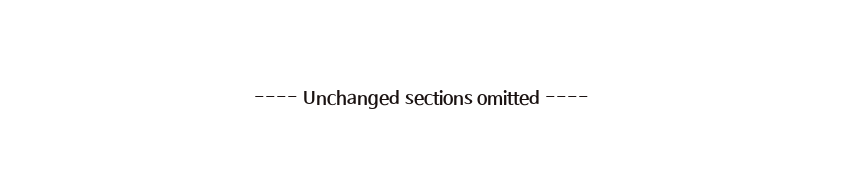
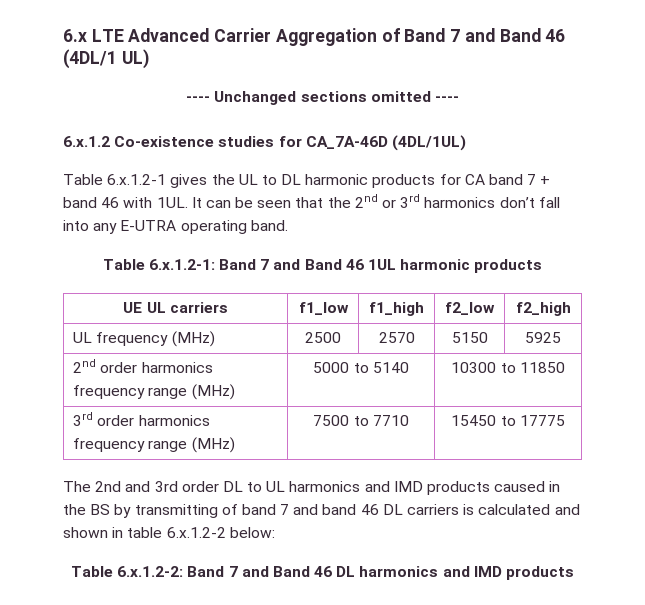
(253, 100) none -> [63,28,566,46] [63,49,149,69] 6.x LTE Advanced Carrier Aggregation of Band 7 and Band 46 (4DL/1 UL) //
(590, 100) none -> [63,135,466,151] [63,174,551,188] [63,194,560,208] [63,220,288,234] [102,259,543,273] [123,302,228,313] [298,302,349,315] [369,302,424,316] [445,302,495,315] [515,302,571,316] [73,331,215,347] [305,332,341,343] [378,332,415,343] [451,332,488,343] [525,332,561,343] [73,359,213,373] [73,384,235,400] [313,362,409,373] [451,362,565,373] [73,412,210,426] [73,437,235,453] [313,415,409,426] [451,415,565,426] [63,481,561,495] [63,504,580,518] [63,527,275,538] [70,566,575,580] // 6.x.1.2 Co-existence studies for CA_7A-46D (4DL/1UL) // Table 6.x.1.2-1 gives the UL to DL harmonic products for CA band 7 + band 46 with 1UL. It can be seen that the 2nd or 3rd harmonics don’t fall into any E-UTRA operating band. // Table 6.x.1.2-1: Band 7 and Band 46 1UL harmonic products // UE UL carriers | f1_low | f1_high | f2_low | f2_high // UL frequency (MHz) | 2500 | 2570 | 5150 | 5925 // 2nd order harmonics frequency range (MHz) | 5000 to 5140 | 10300 to 11850 // 3rd order harmonics frequency range (MHz) | 7500 to 7710 | 15450 to 17775 // The 2nd and 3rd order DL to UL harmonics and IMD products caused in the BS by transmitting of band 7 and band 46 DL carriers is calculated and shown in table 6.x.1.2-2 below: // Table 6.x.1.2-2: Band 7 and Band 46 DL harmonics and IMD products

